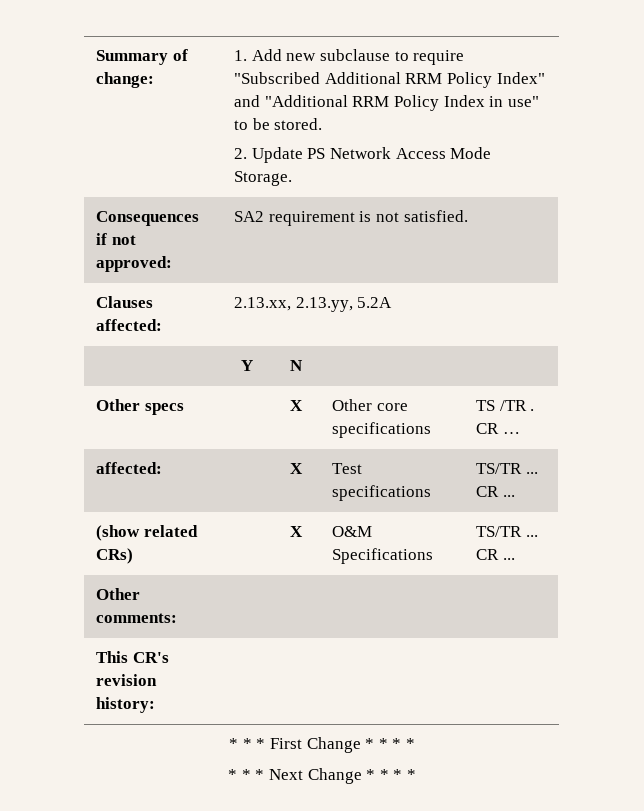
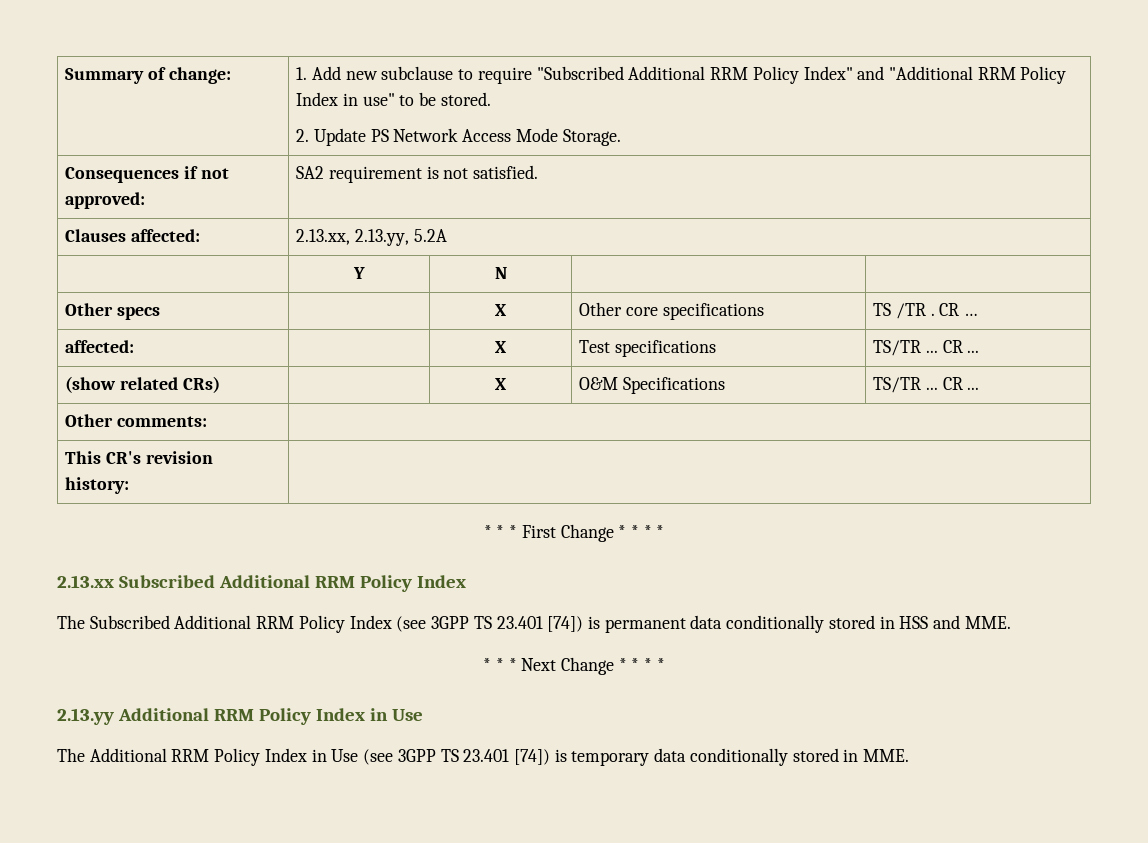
(415, 743) none -> [57,575,466,592] [57,615,1011,633] // 2.13.xx Subscribed Additional RRM Policy Index // The Subscribed Additional RRM Policy Index (see 3GPP TS 23.401 [74]) is permanent data conditionally stored in HSS and MME.
(416, 774) none -> [57,708,423,725] [57,748,910,766] // 2.13.yy Additional RRM Policy Index in Use // The Additional RRM Policy Index in Use (see 3GPP TS 23.401 [74]) is temporary data conditionally stored in MME.

